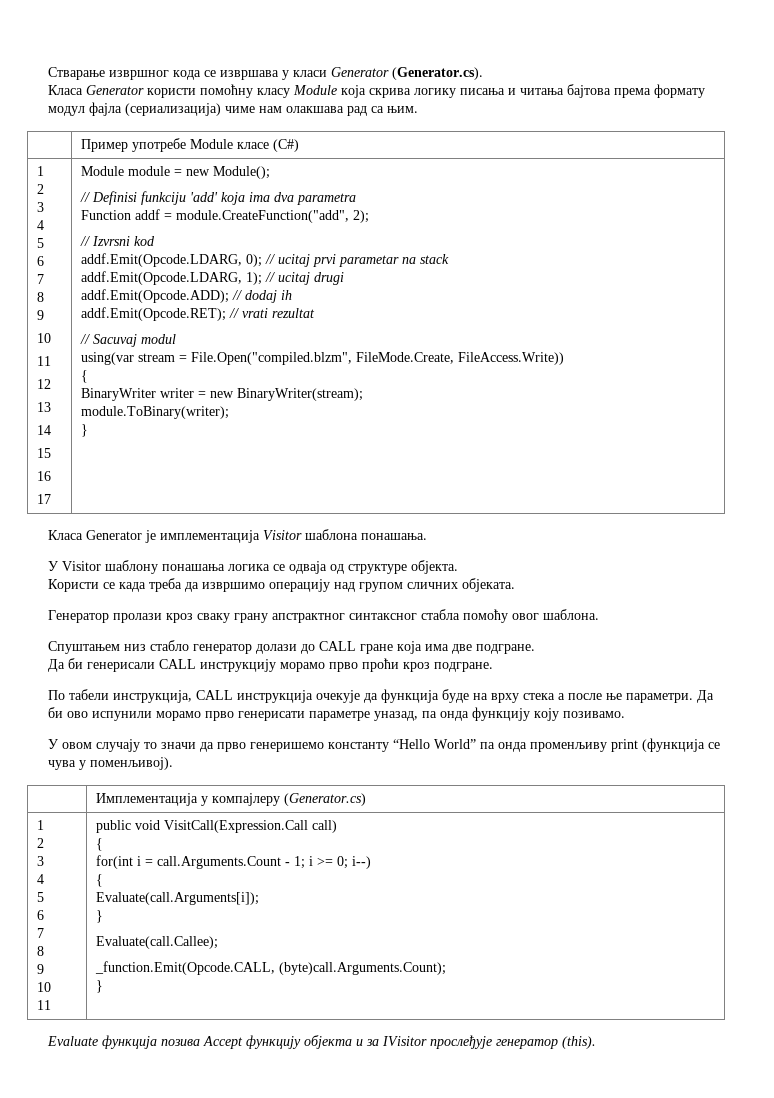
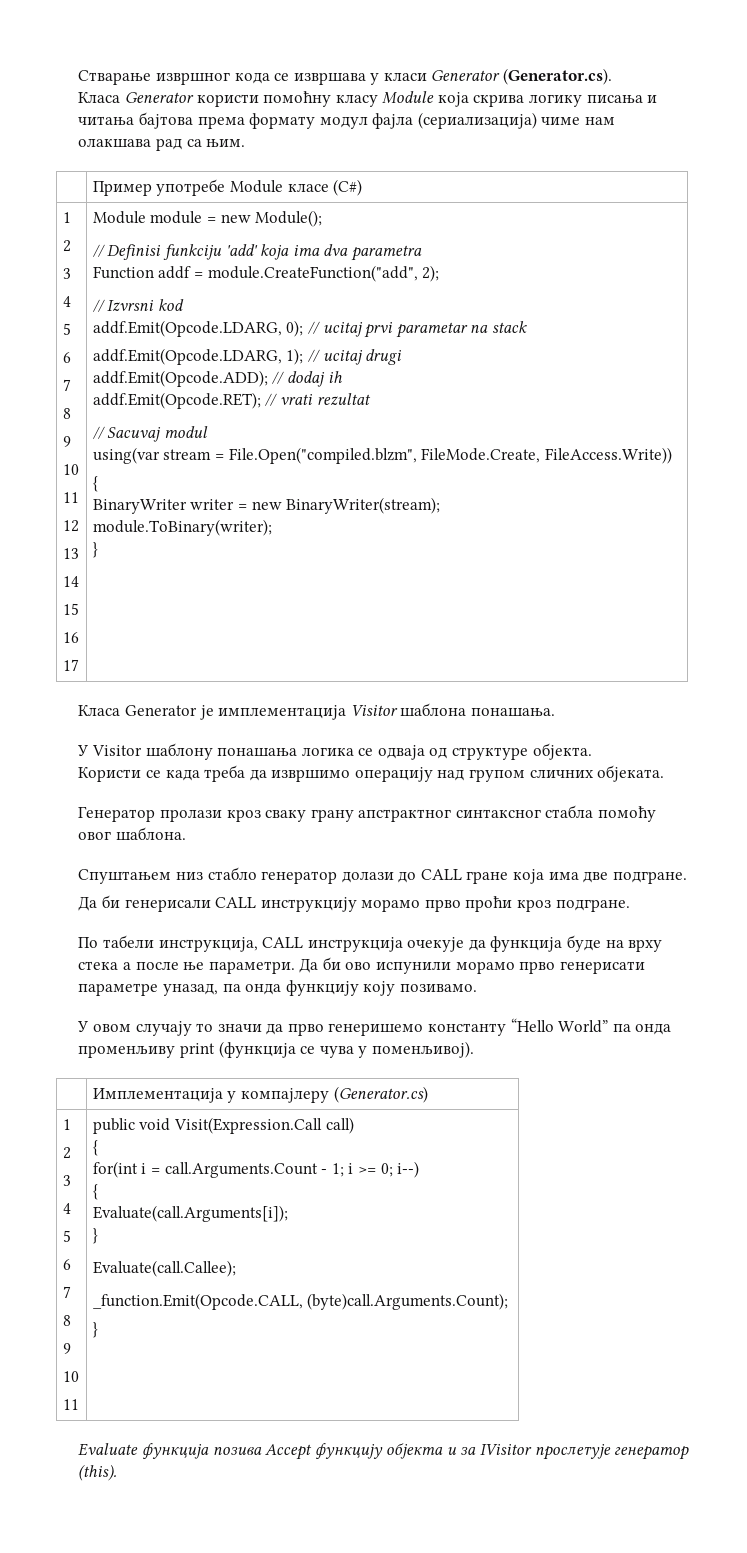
[163,820,308,833] VisitCall(Expression.Call -> [174,1117,323,1134] Visit(Expression.Call

